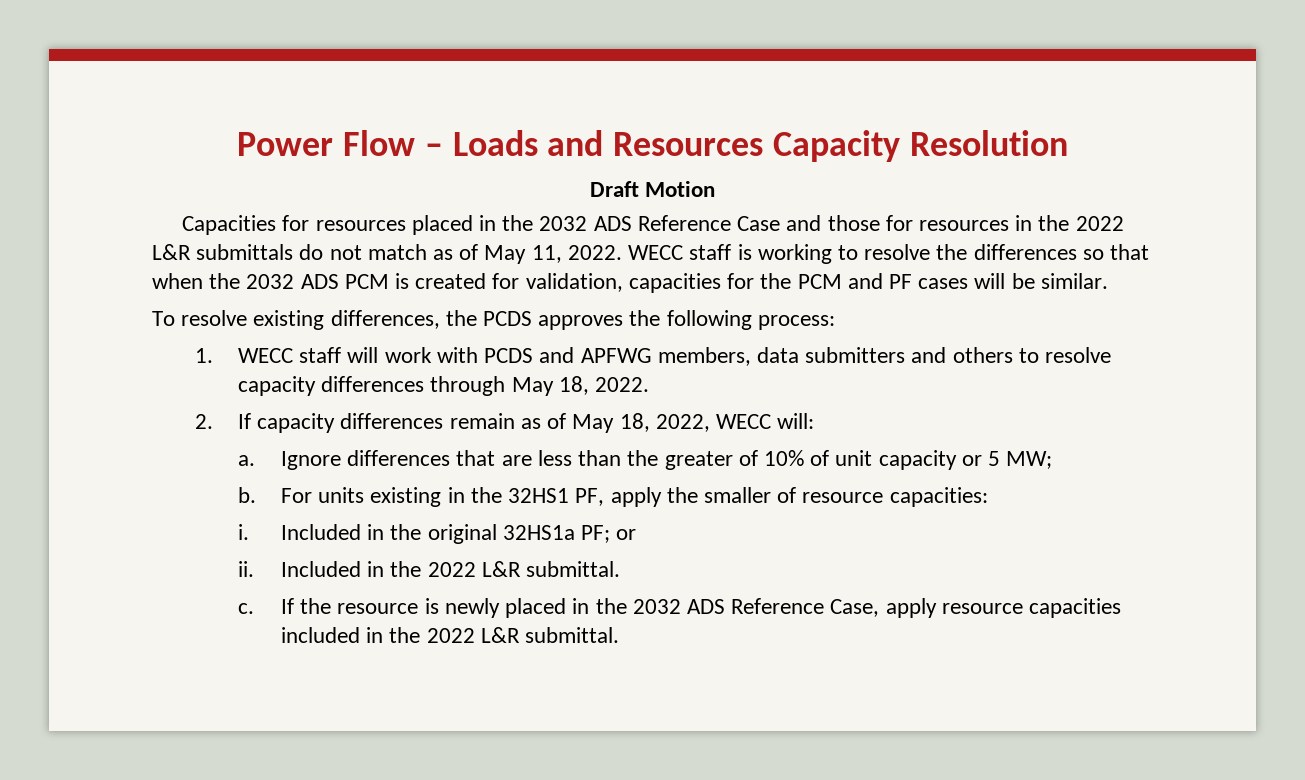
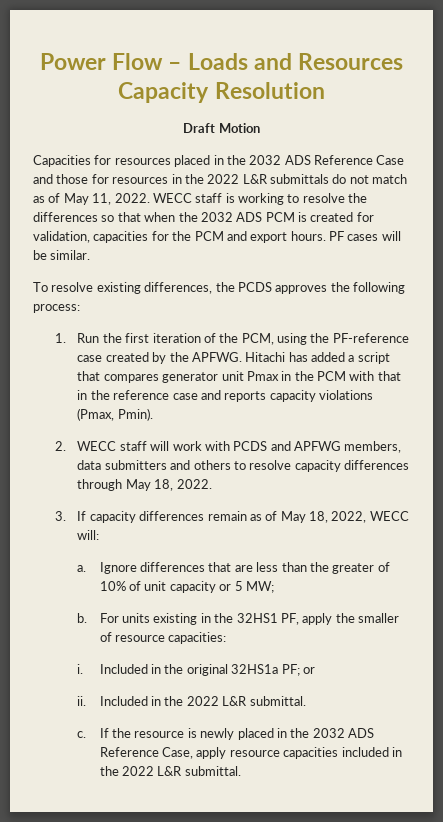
(883, 281) none -> [250,231,326,243] export hours.
(214, 355) none -> [77,333,409,345] [77,352,390,364] [77,371,401,383] [77,390,374,402] [77,408,153,421] [55,441,67,451] Run the first iteration of the PCM, using the PF-reference case created by the APFWG. Hitachi has added a script that compares generator unit Pmax in the PCM with that in the reference case and reports capacity violations (Pmax, Pmin). // 2.
[195,414,214,429] 2. -> [55,511,67,521] 3.

